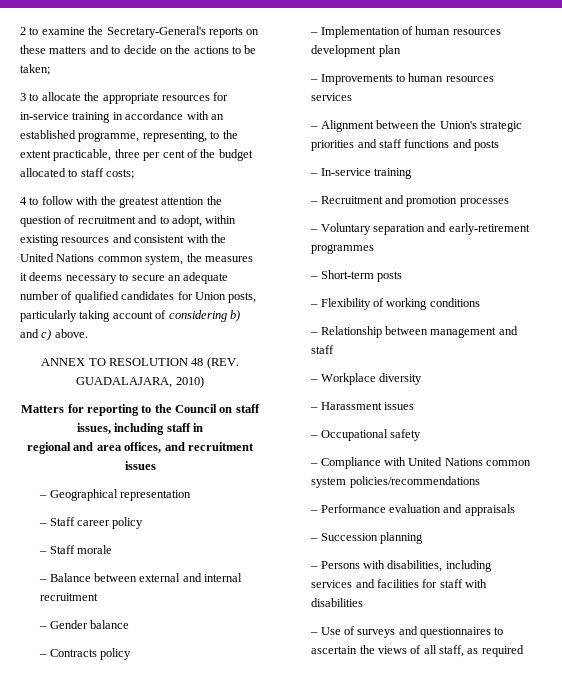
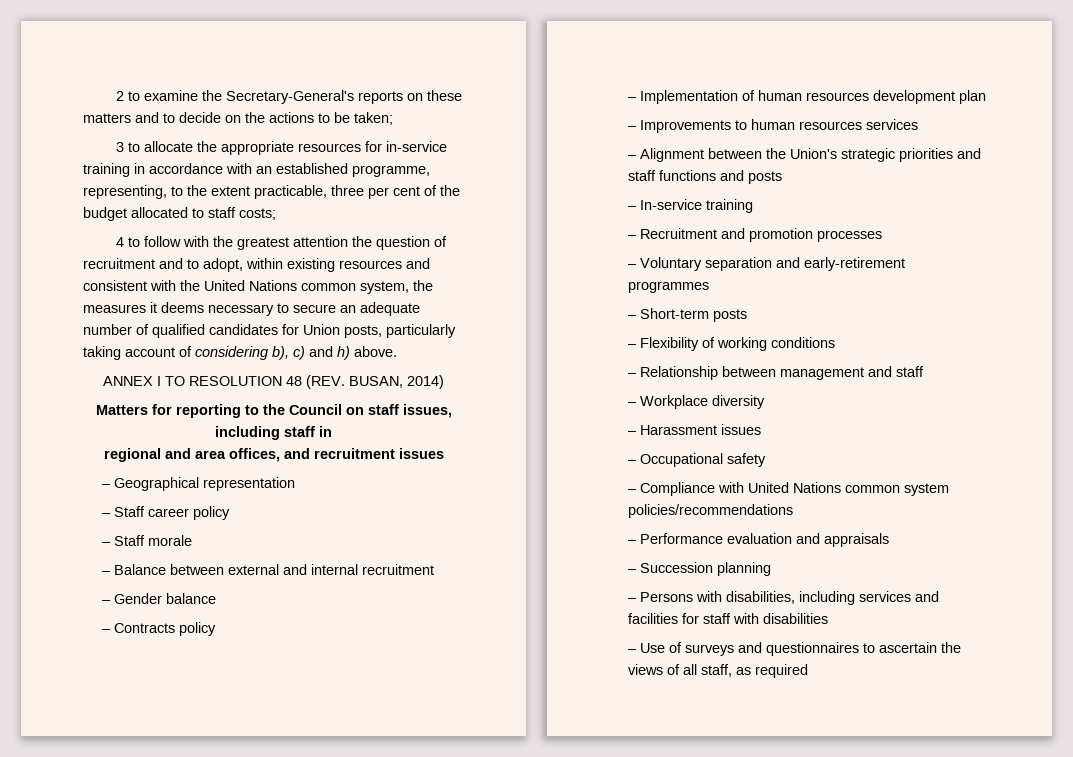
[229,310,240,322] [20,329,52,341] b) and c) -> [272,346,350,360] b), c) and h)
(86, 362) none -> [157,376,161,386] I
[76,376,204,388] GUADALAJARA, 2010) -> [349,375,444,389] BUSAN, 2014)

